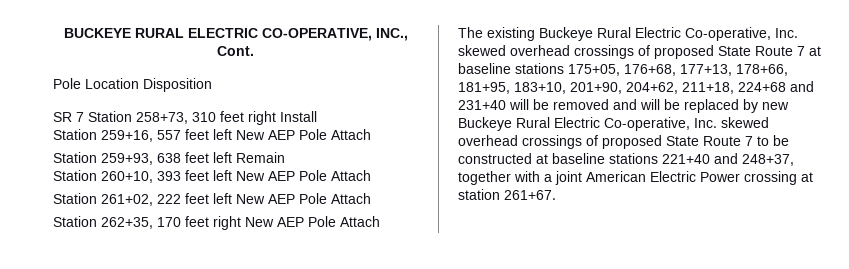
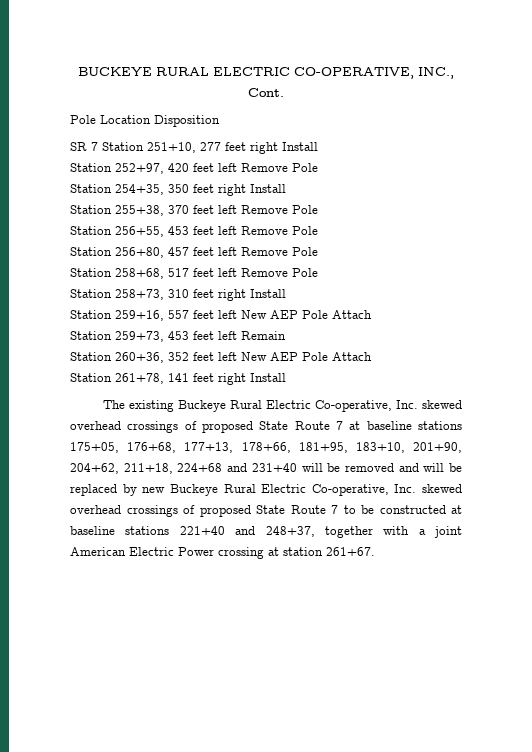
(132, 116) none -> [147,142,318,154] [70,163,318,174] [70,184,286,196] [70,205,318,216] [70,226,318,237] [70,247,318,258] [70,268,318,279] [70,289,112,298] 251+10, 277 feet right Install // Station 252+97, 420 feet left Remove Pole // Station 254+35, 350 feet right Install // Station 255+38, 370 feet left Remove Pole // Station 256+55, 453 feet left Remove Pole // Station 256+80, 457 feet left Remove Pole // Station 258+68, 517 feet left Remove Pole // Station
[101,153,181,165] 259+93, 638 -> [115,331,189,342] 259+73, 453
[101,170,371,183] [53,193,371,206] [53,216,380,230] 260+10, 393 feet left New AEP Pole Attach // Station 261+02, 222 feet left New AEP Pole Attach // Station 262+35, 170 feet right New AEP Pole Attach -> [115,352,372,363] [70,373,286,385] 260+36, 352 feet left New AEP Pole Attach // Station 261+78, 141 feet right Install

